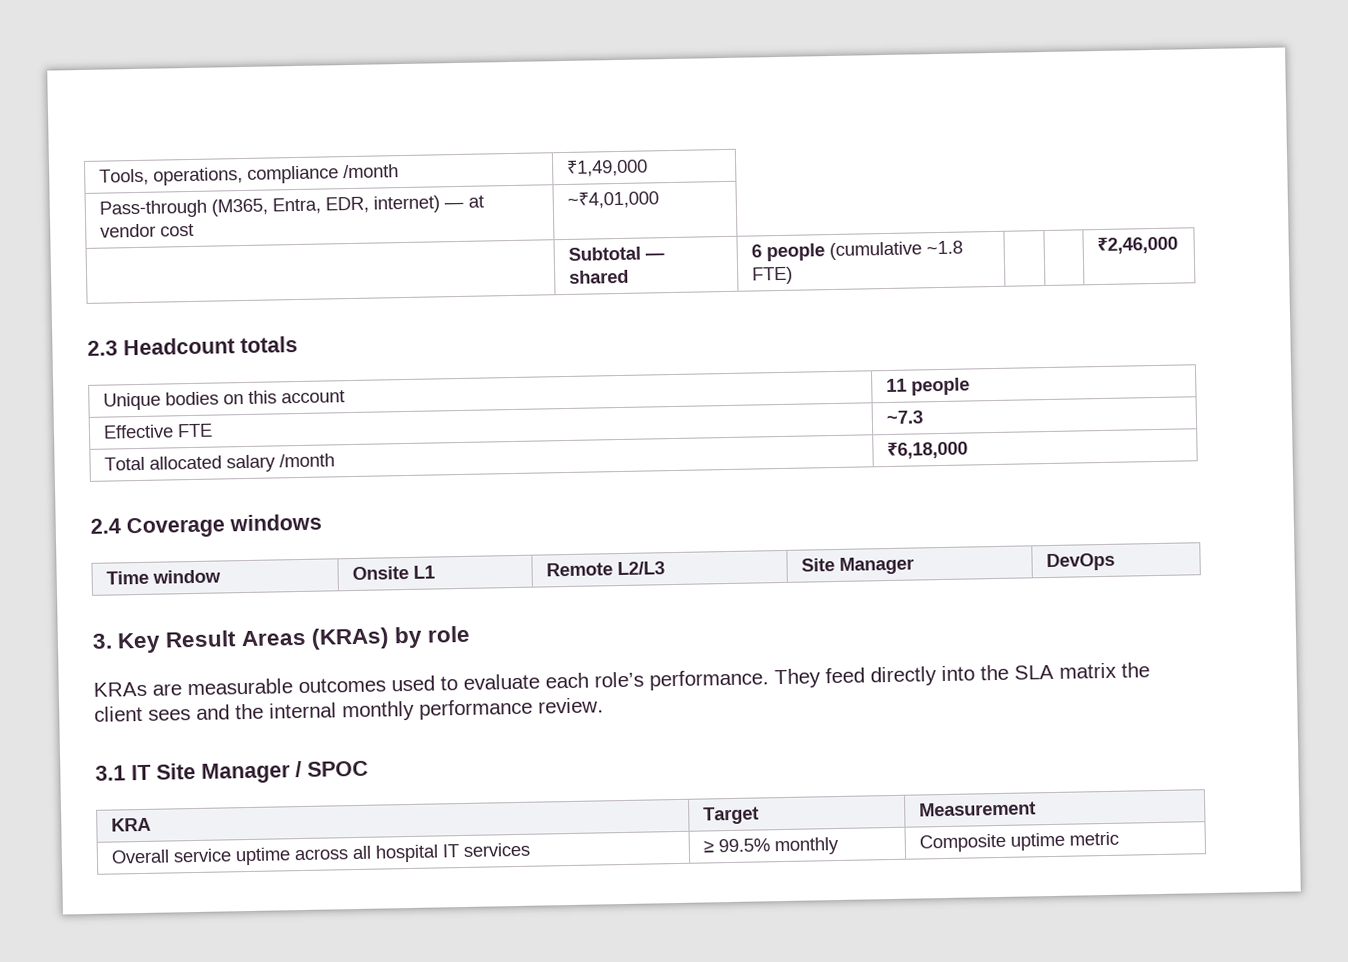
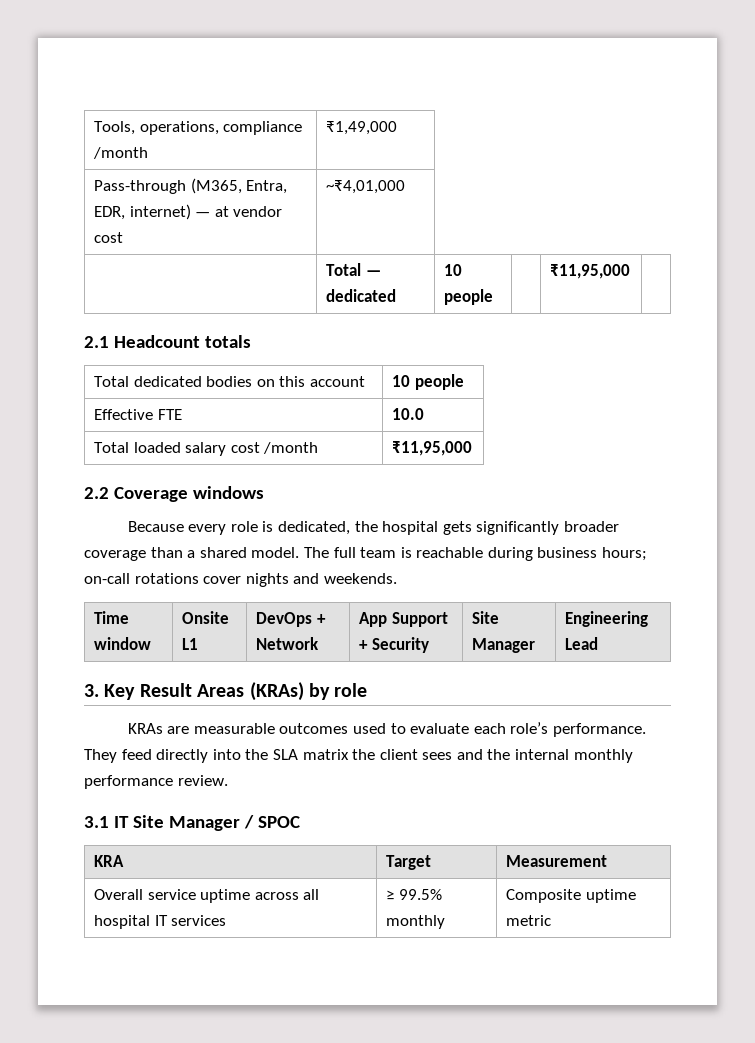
[567,246,665,261] [568,269,629,284] [750,240,963,262] [751,266,793,285] [1096,235,1178,255] [87,340,118,356] Subtotal — shared | 6 people (cumulative ~1.8 FTE) | | | ₹2,46,000 // 2.3 -> [326,263,381,276] [326,289,397,302] [444,264,463,276] [444,289,494,305] [550,264,631,279] [84,336,109,348] Total — dedicated | 10 people | | ₹11,95,000 | // 2.1
[102,392,161,411] Unique -> [94,376,202,387] Total dedicated
[885,378,907,393] 11 -> [392,375,411,387] 10
[885,410,923,425] [103,453,335,473] [886,440,968,460] [90,518,121,534] ~7.3 // Total allocated salary /month | ₹6,18,000 // 2.4 -> [392,408,425,420] [94,442,319,456] [392,441,473,456] [84,487,109,499] 10.0 // Total loaded salary cost /month | ₹11,95,000 // 2.2
[105,569,221,585] [351,565,435,581] [545,561,665,577] // Time window | Onsite L1 | Remote L2/L3 -> [127,521,619,535] [84,547,648,561] [84,573,397,587] [94,611,130,624] [94,637,152,650] [182,611,230,624] [182,638,199,650] [256,612,326,627] [256,637,320,650] [359,612,448,627] [359,637,429,653] // Because every role is dedicated, the hospital gets significantly broader coverage than a shared model. The full team is reachable during business hours; on-call rotations cover nights and weekends. // Time window | Onsite L1 | DevOps + Network | App Support + Security
[1045,552,1115,572] DevOps -> [565,611,649,627] [565,637,599,650] Engineering Lead

